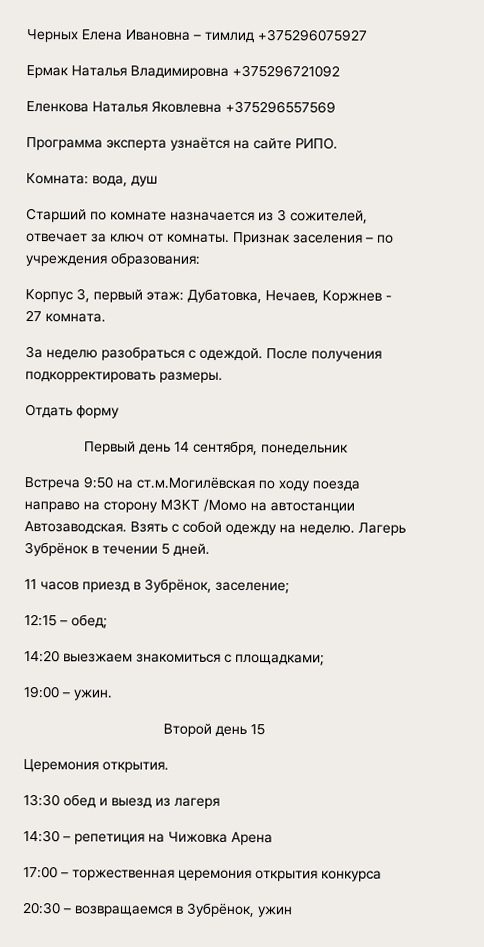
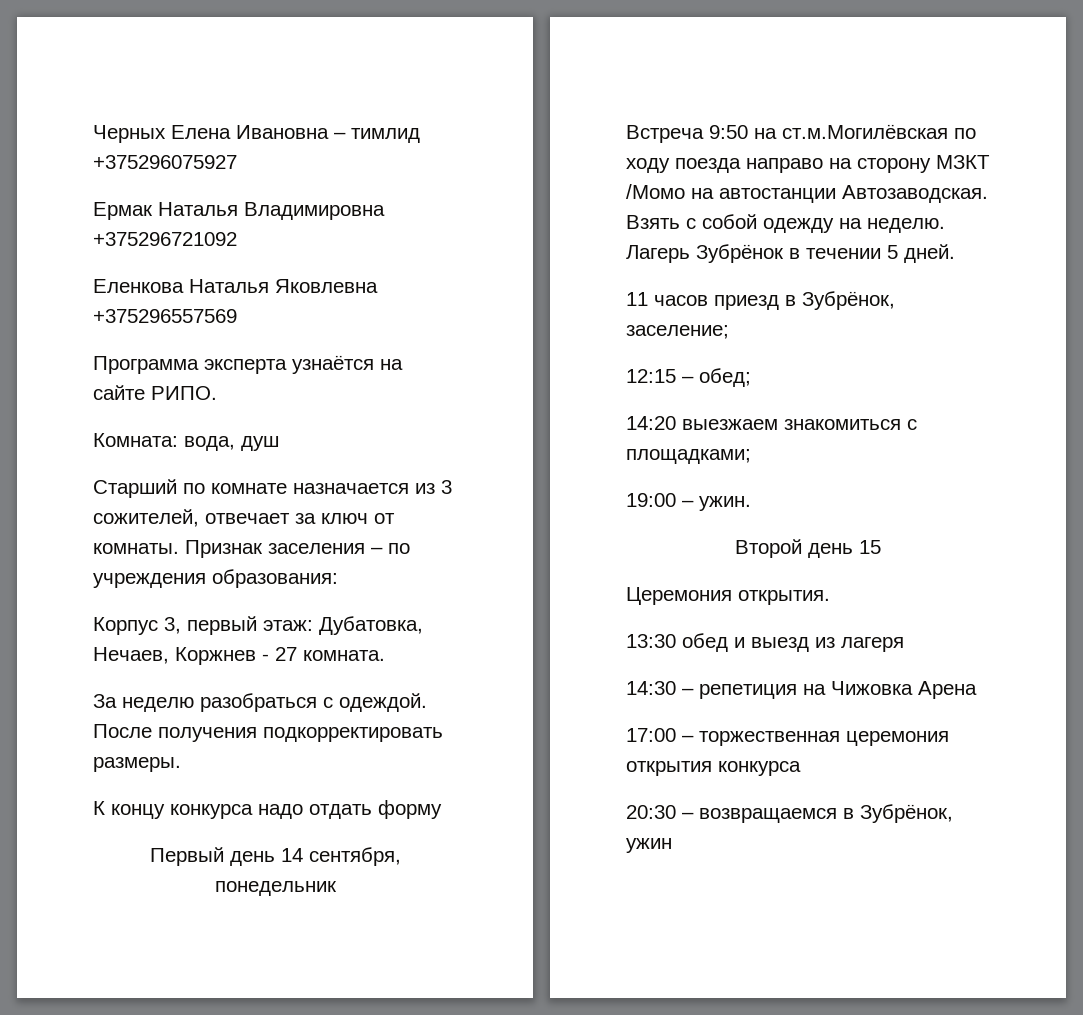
[25,404,73,419] Отдать -> [93,801,372,819] К концу конкурса надо отдать

